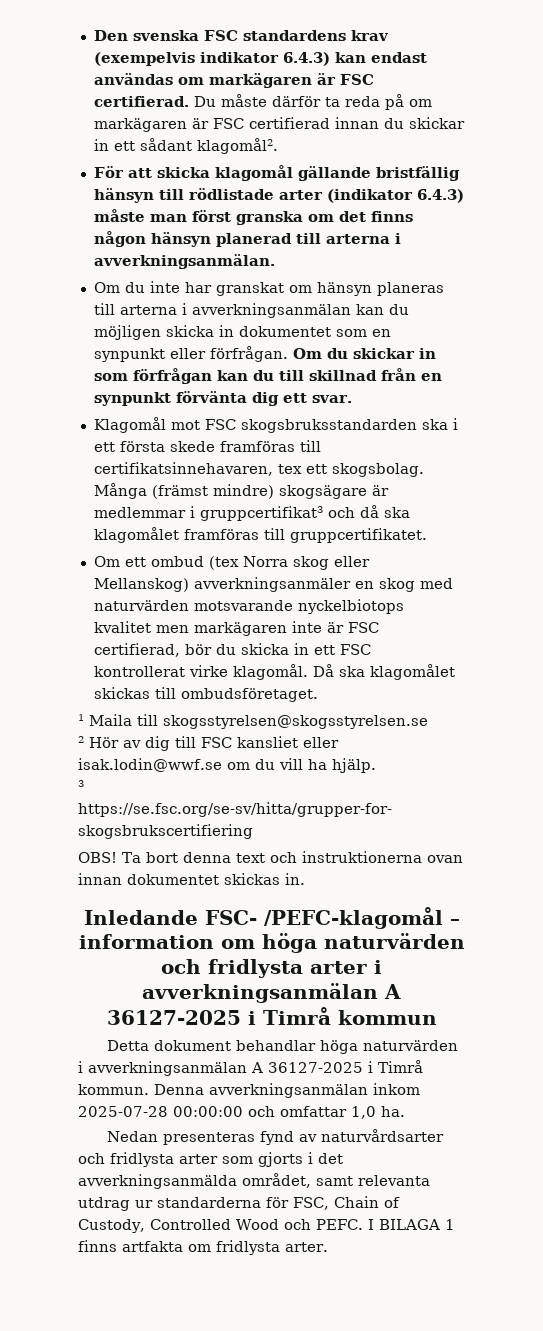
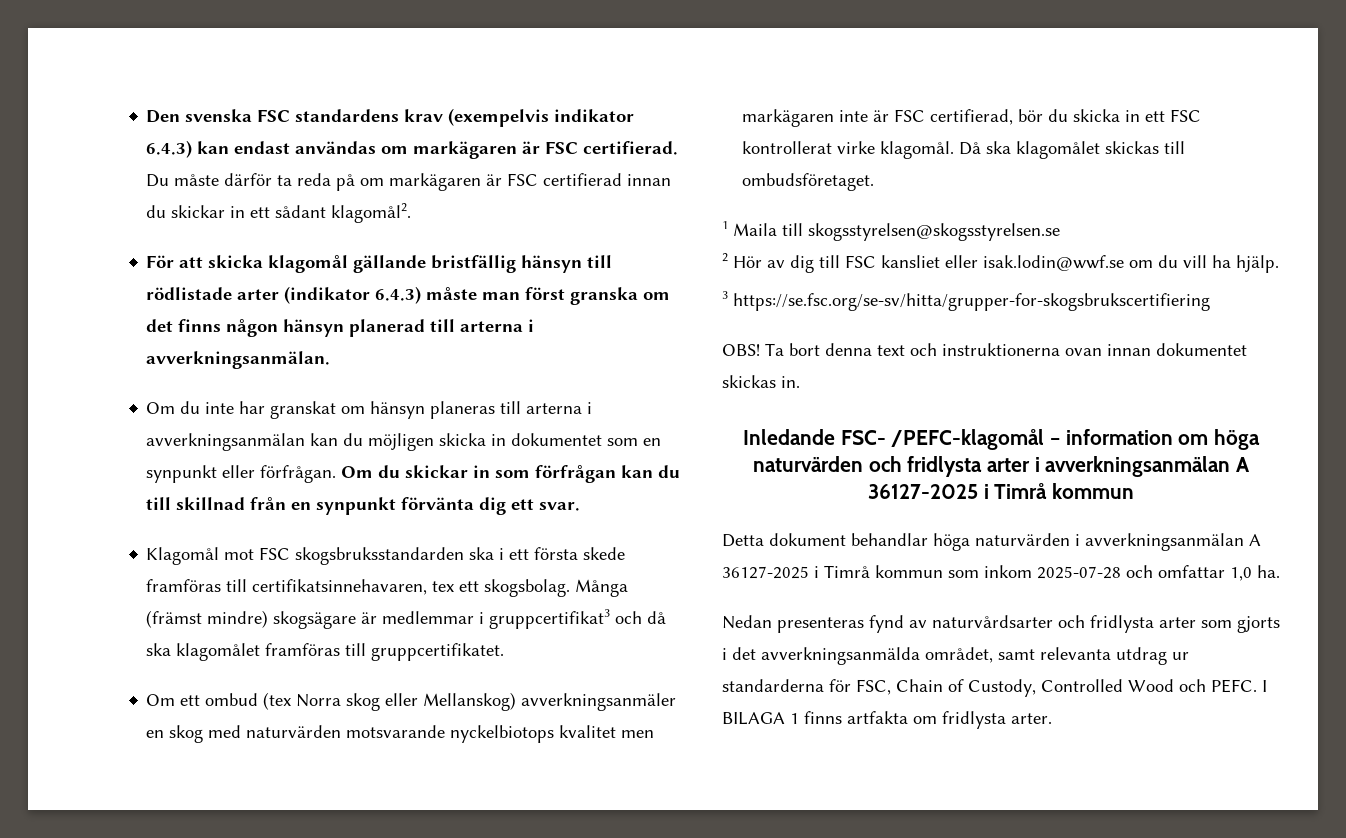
[78,1083,368,1098] kommun. Denna avverkningsanmälan -> [875,565,979,578] kommun som
[173,1106,243,1117] 00:00:00 -> (1121, 572) none

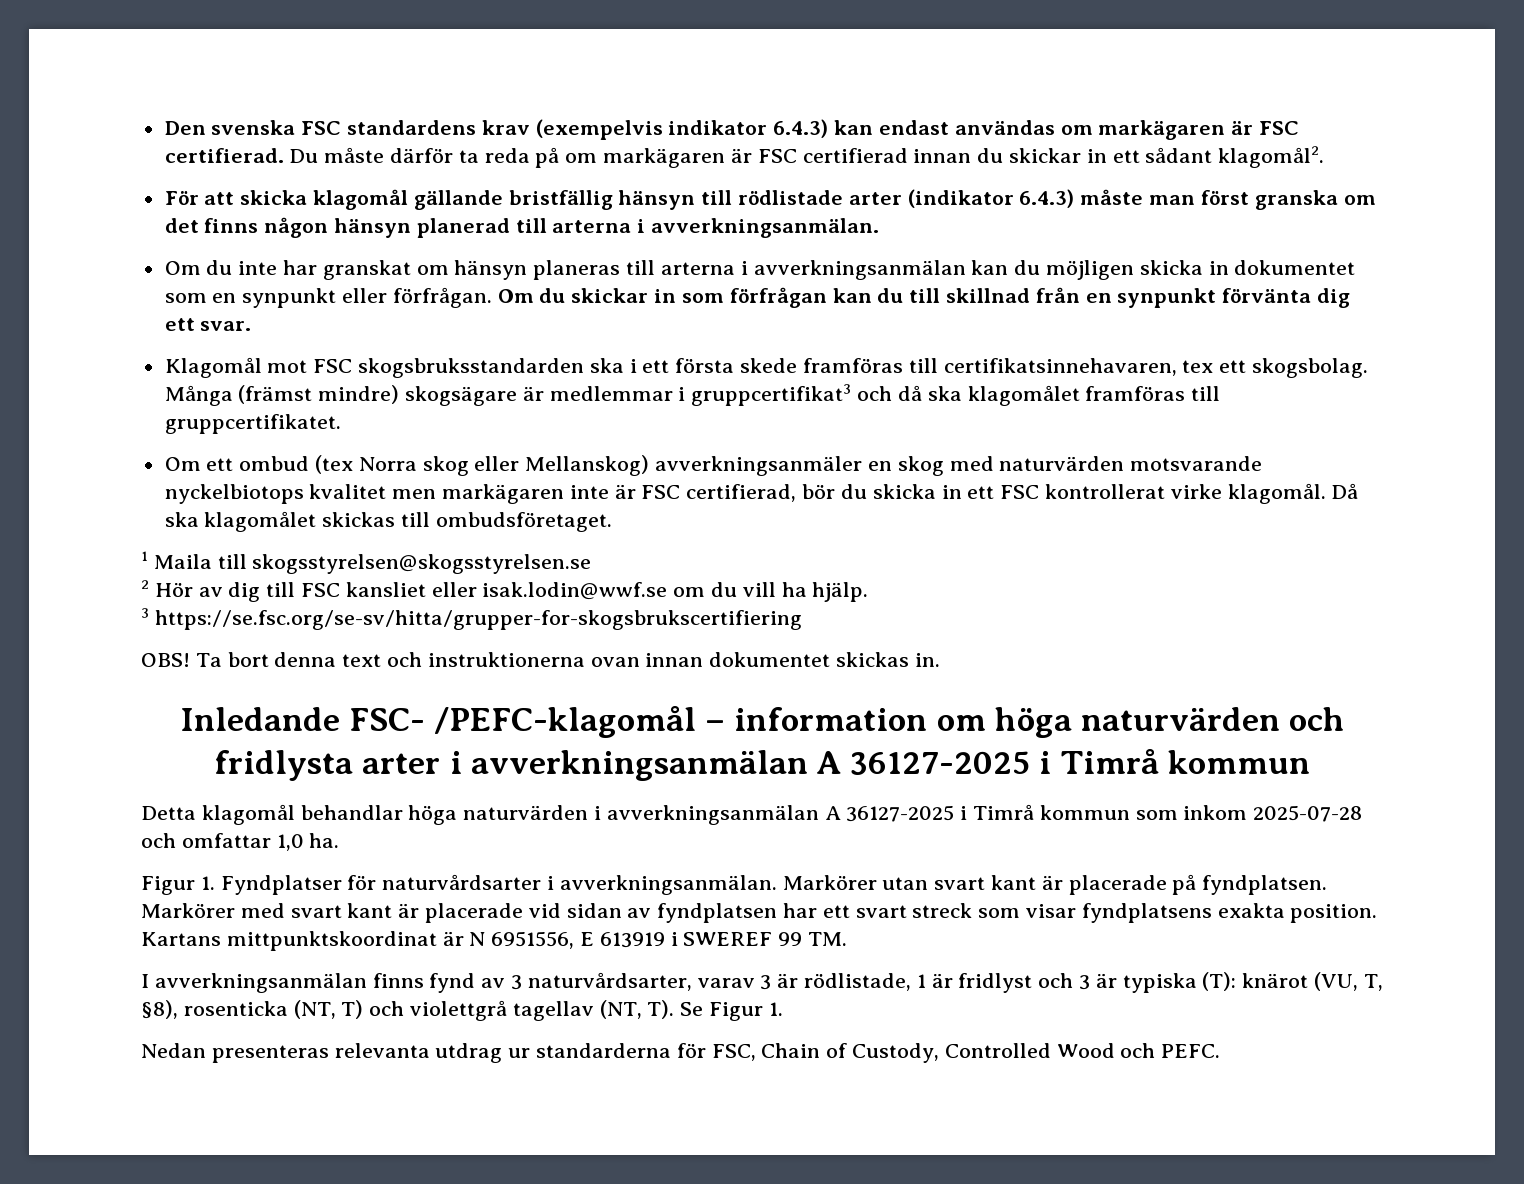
[769,533,846,546] dokument -> [201,804,295,825] klagomål
[722,615,1280,633] [722,647,1035,665] Nedan presenteras fynd av naturvårdsarter och fridlysta arter som gjorts i det avverkningsanmälda området, samt -> [141,874,1328,895] [141,903,1378,923] [141,931,848,951] [141,972,1383,993] [141,1000,783,1021] [141,1043,329,1063] Figur 1. Fyndplatser för naturvårdsarter i avverkningsanmälan. Markörer utan svart kant är placerade på fyndplatsen. Markörer med svart kant är placerade vid sidan av fyndplatsen har ett svart streck som visar fyndplatsens exakta position. Kartans mittpunktskoordinat är N 6951556, E 613919 i SWEREF 99 TM. // I avverkningsanmälan finns fynd av 3 naturvårdsarter, varav 3 är rödlistade, 1 är fridlyst och 3 är typiska (T): knärot (VU, T, §8), rosenticka (NT, T) och violettgrå tagellav (NT, T). Se Figur 1. // Nedan presenteras
[1262,680,1267,692] [722,711,1052,729] I BILAGA 1 finns artfakta om fridlysta arter. -> (1221, 1051) none

